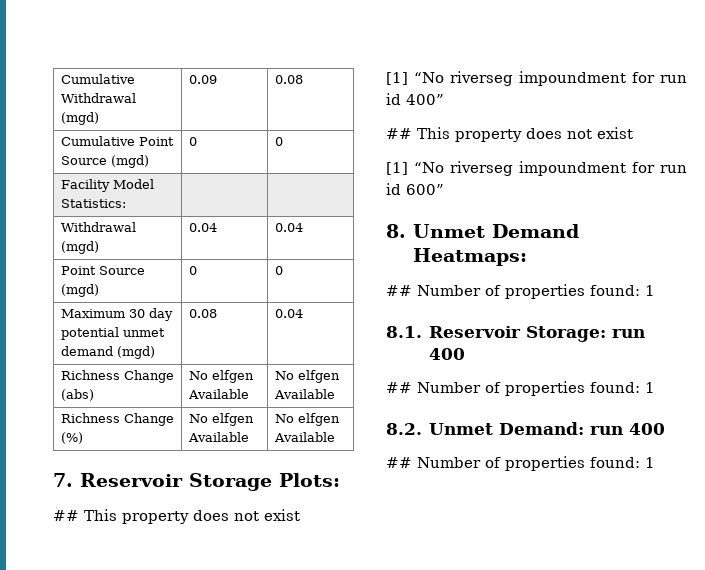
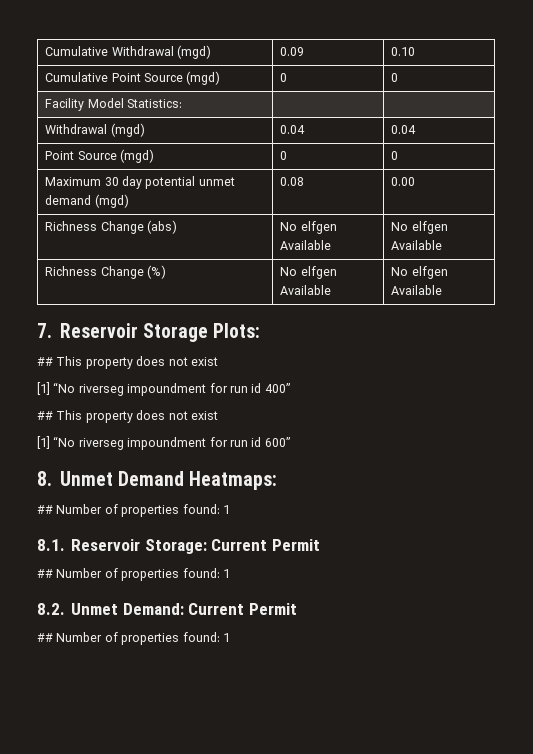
[274,75,303,84] 0.08 -> [391,47,416,56] 0.10
[274,309,303,318] 0.04 -> [391,177,416,186] 0.00
[612,329,646,338] [429,348,466,360] run 400 -> [211,539,321,551] Current Permit
[590,423,666,435] run 400 -> [188,603,298,615] Current Permit

